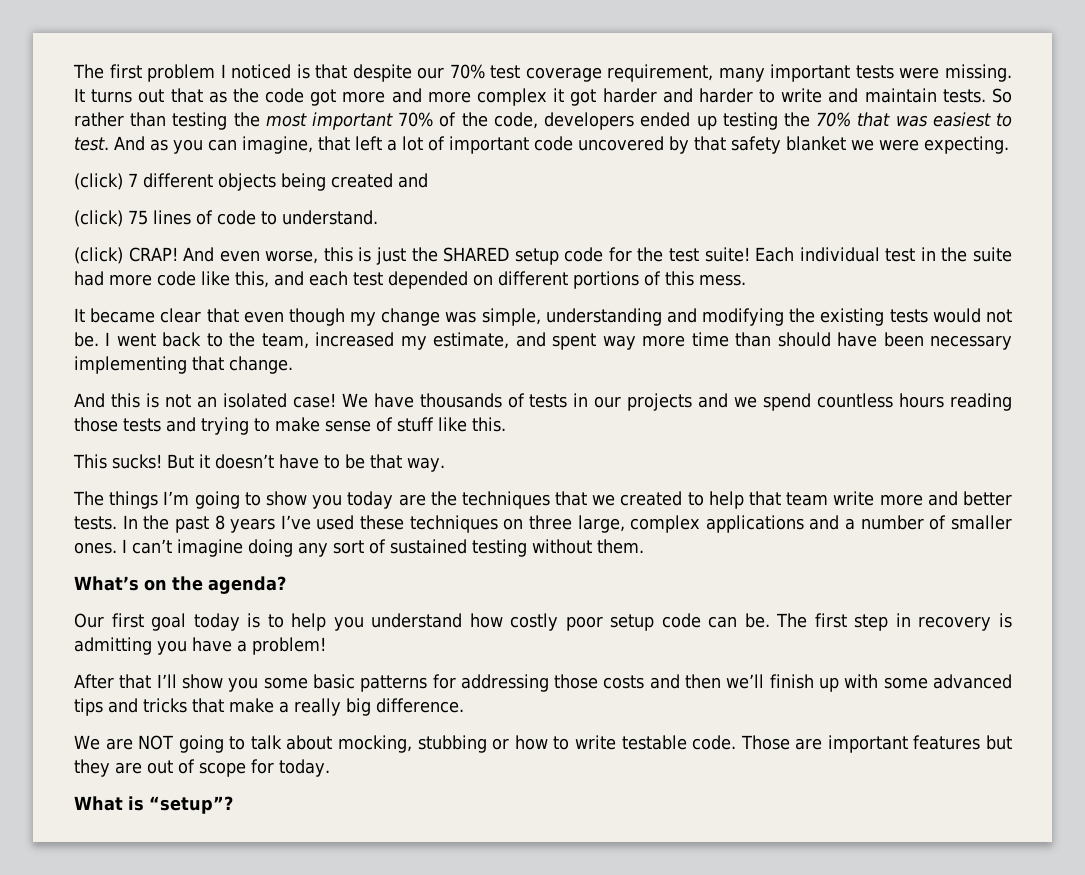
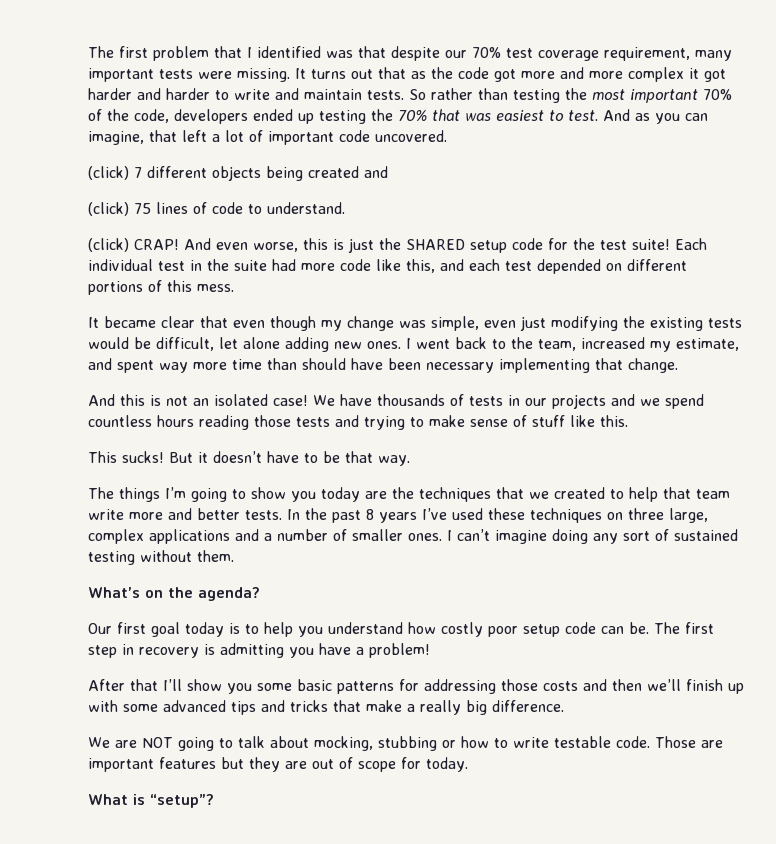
[220,64,310,79] I noticed is -> [214,46,353,58] that I identified was
[578,136,1009,154] uncovered by that safety blanket we were expecting. -> [375,130,447,142] uncovered.
[545,308,697,326] understanding and -> [484,316,546,331] even just
[985,309,1012,323] [74,332,99,347] not be. -> [134,337,401,352] be difficult, let alone adding new ones.

